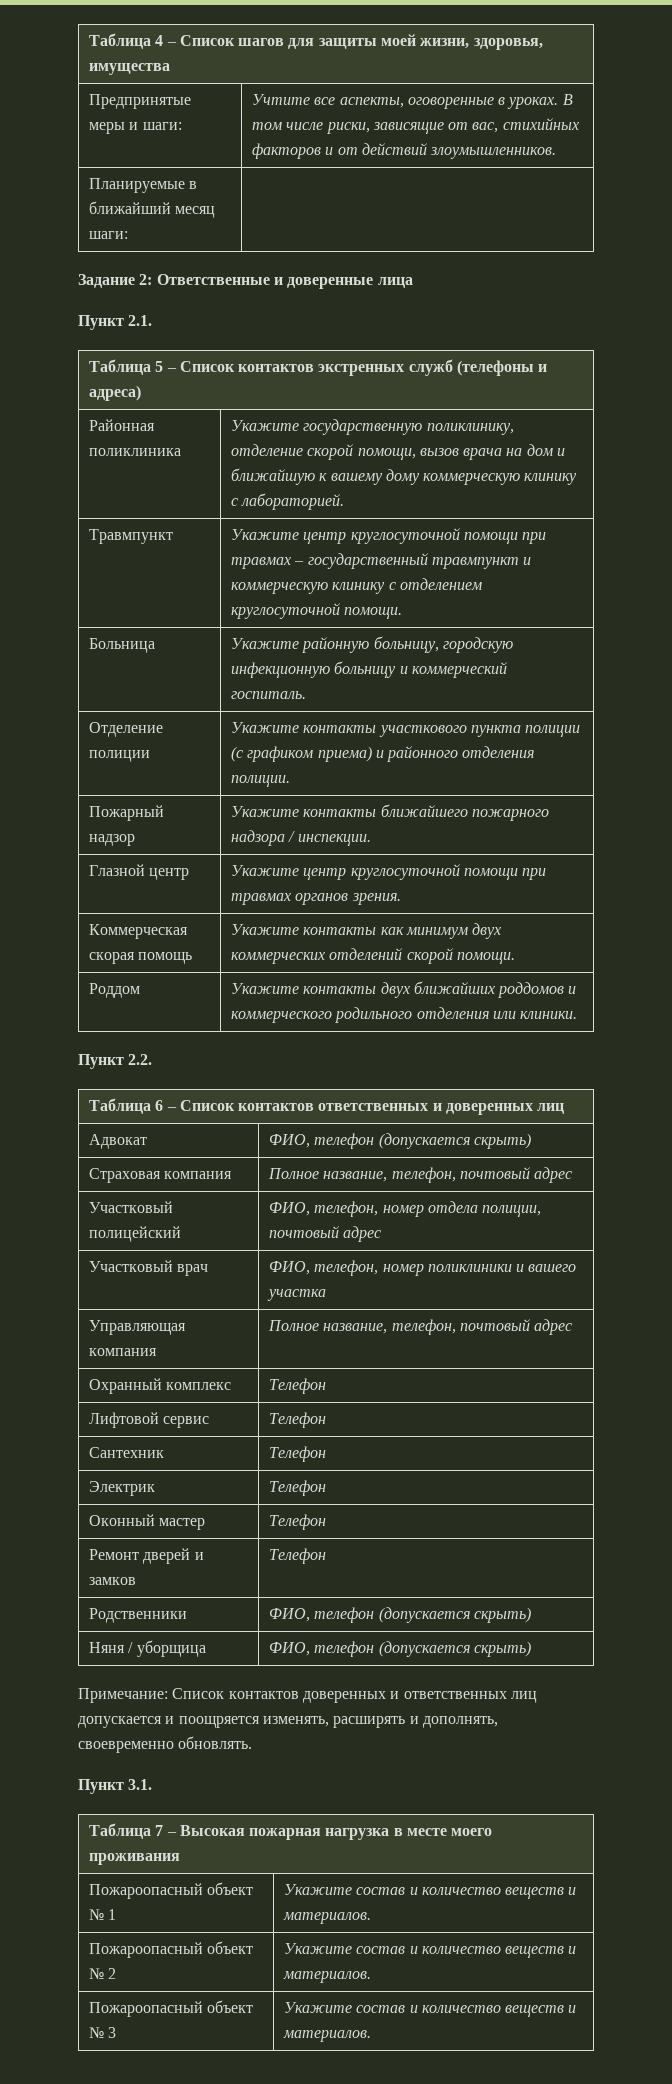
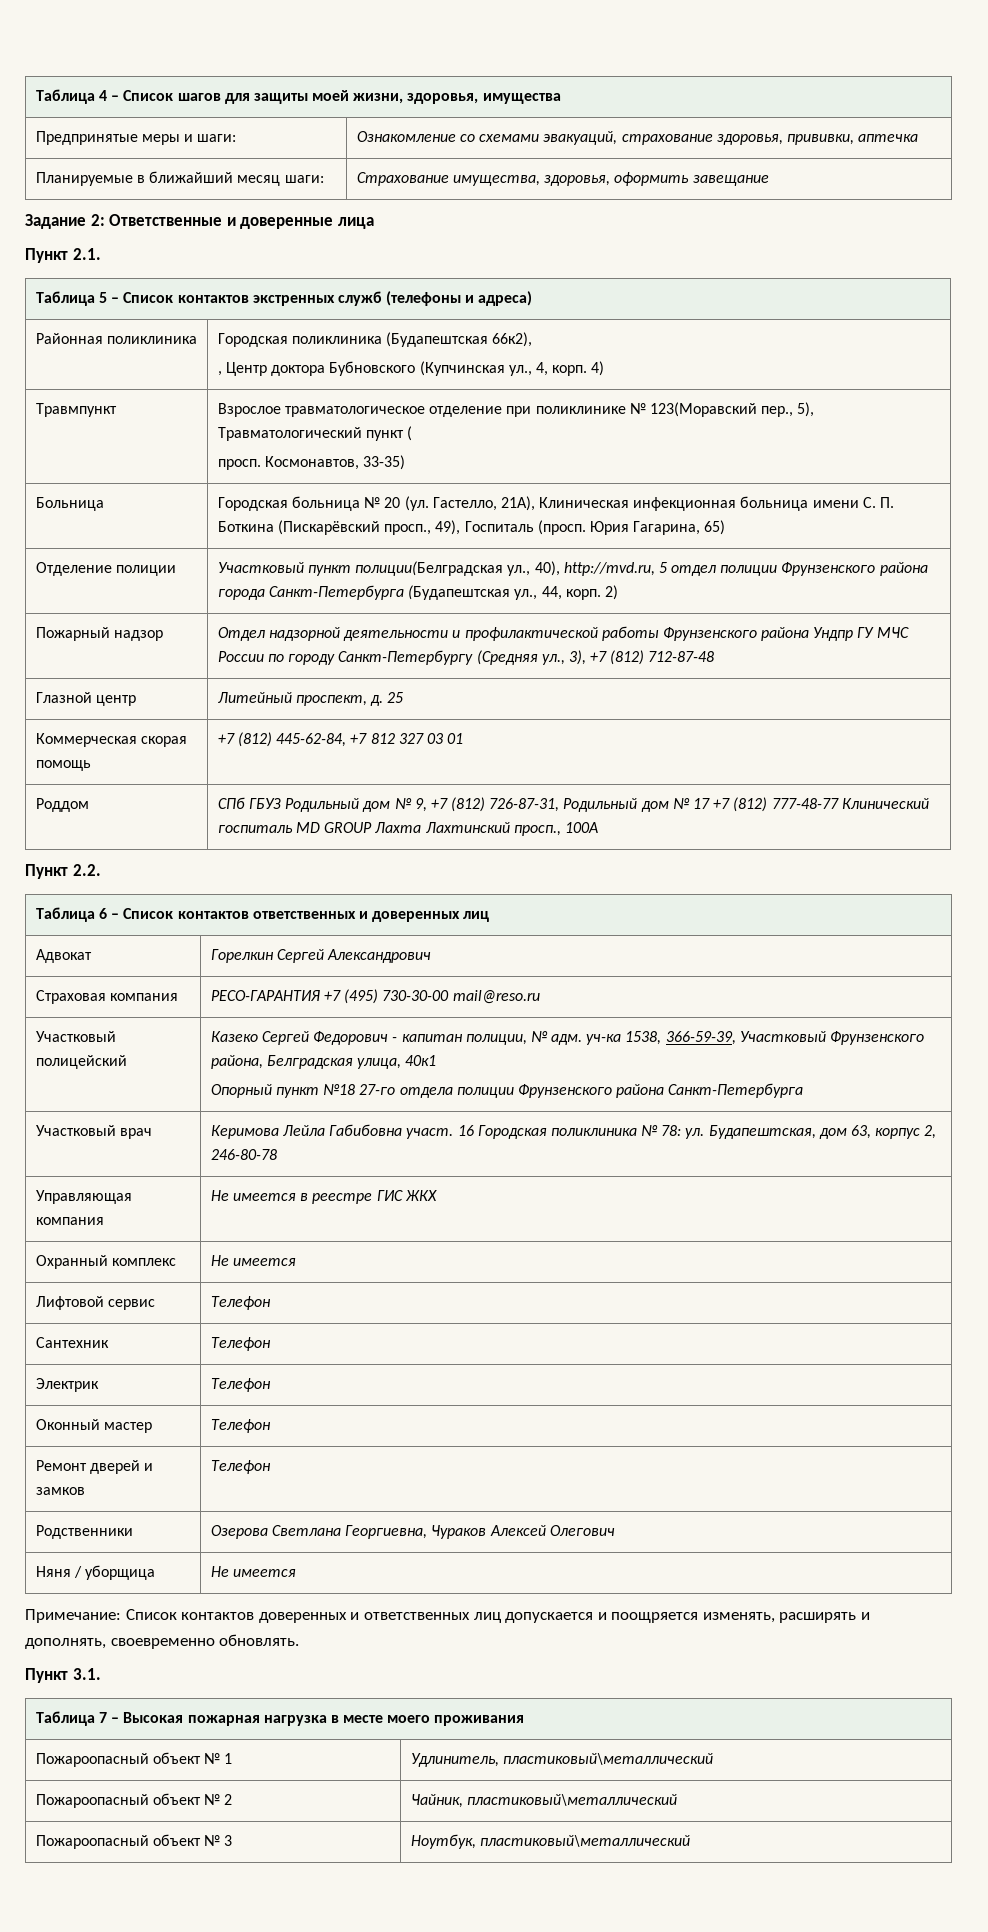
[251,94,573,109] [251,118,579,134] [251,143,557,159] Учтите все аспекты, оговоренные в уроках. В том числе риски, зависящие от вас, стихийных факторов и от действий злоумышленников. -> [356,131,919,145] Ознакомление со схемами эвакуаций, страхование здоровья, прививки, аптечка
(128, 235) none -> [356,172,769,186] Страхование имущества, здоровья, оформить завещание
[230,419,514,435] [230,444,566,460] [230,468,578,485] [230,493,345,510] [88,529,173,544] [230,528,547,544] [230,553,532,569] [230,578,482,594] [230,603,403,619] [88,638,155,653] [230,636,513,653] [230,661,507,678] [230,691,306,699] [88,722,163,737] [88,750,150,762] [230,722,581,737] [230,746,535,762] [230,775,290,787] [88,805,164,821] [88,834,135,846] [230,804,549,821] [230,830,371,846] [88,864,190,880] [230,864,547,880] [230,893,401,905] [88,924,188,939] [88,952,193,964] [230,923,502,939] [230,948,515,964] [88,983,140,998] [230,981,577,998] [230,1007,578,1023] Укажите государственную поликлинику, отделение скорой помощи, вызов врача на дом и ближайшую к вашему дому коммерческую клинику с лабораторией. // Травмпункт | Укажите центр круглосуточной помощи при травмах – государственный травмпункт и коммерческую клинику с отделением круглосуточной помощи. // Больница | Укажите районную больницу, городскую инфекционную больницу и коммерческий госпиталь. // Отделение полиции | Укажите контакты участкового пункта полиции (с графиком приема) и районного отделения полиции. // Пожарный надзор | Укажите контакты ближайшего пожарного надзора / инспекции. // Глазной центр | Укажите центр круглосуточной помощи при травмах органов зрения. // Коммерческая скорая помощь | Укажите контакты как минимум двух коммерческих отделений скорой помощи. // Роддом | Укажите контакты двух ближайших роддомов и коммерческого родильного отделения или клиники. -> [217,332,533,347] [217,361,605,376] [35,403,117,417] [217,402,815,417] [217,426,413,441] [217,455,406,470] [35,497,104,511] [217,496,894,511] [217,520,726,535] [35,562,176,576] [217,561,928,576] [217,585,618,600] [35,627,163,641] [217,626,909,641] [217,650,715,665] [35,692,136,706] [217,692,404,706] [35,733,187,747] [35,760,91,771] [217,732,464,747] [35,798,89,812] [217,797,929,812] [217,822,598,836] Городская поликлиника (Будапештская 66к2), // , Центр доктора Бубновского (Купчинская ул., 4, корп. 4) // Травмпункт | Взрослое травматологическое отделение при поликлинике № 123(Моравский пер., 5), Травматологический пункт ( // просп. Космонавтов, 33-35) // Больница | Городская больница № 20 (ул. Гастелло, 21А), Клиническая инфекционная больница имени С. П. Боткина (Пискарёвский просп., 49), Госпиталь (просп. Юрия Гагарина, 65) // Отделение полиции | Участковый пункт полиции(Белградская ул., 40), http://mvd.ru, 5 отдел полиции Фрунзенского района города Санкт-Петербурга (Будапештская ул., 44, корп. 2) // Пожарный надзор | Отдел надзорной деятельности и профилактической работы Фрунзенского района Ундпр ГУ МЧС России по городу Санкт-Петербургу (Средняя ул., 3), +7 (812) 712-87-48 // Глазной центр | Литейный проспект, д. 25 // Коммерческая скорая помощь | +7 (812) 445-62-84, +7 812 327 03 01 // Роддом | СПб ГБУЗ Родильный дом № 9, +7 (812) 726-87-31, Родильный дом № 17 +7 (812) 777-48-77 Клинический госпиталь MD GROUP Лахта Лахтинский просп., 100А
[268,1133,531,1149] [88,1168,233,1183] [267,1167,573,1183] [88,1201,173,1213] [88,1226,181,1242] [268,1201,542,1217] [268,1226,382,1242] [88,1260,209,1276] [268,1260,577,1276] [266,1289,326,1301] [88,1320,186,1335] [88,1348,157,1356] [267,1319,573,1335] ФИО, телефон (допускается скрыть) // Страховая компания | Полное название, телефон, почтовый адрес // Участковый полицейский | ФИО, телефон, номер отдела полиции, почтовый адрес // Участковый врач | ФИО, телефон, номер поликлиники и вашего участка // Управляющая компания | Полное название, телефон, почтовый адрес -> [210,949,432,963] [35,990,178,1004] [210,989,540,1004] [35,1031,116,1042] [35,1055,127,1069] [210,1031,924,1045] [210,1055,437,1069] [210,1083,804,1098] [35,1125,152,1139] [210,1124,937,1139] [210,1149,277,1160] [35,1190,132,1204] [35,1217,104,1225] [210,1190,437,1204] Горелкин Сергей Александрович // Страховая компания | РЕСО-ГАРАНТИЯ +7 (495) 730-30-00 mail@reso.ru // Участковый полицейский | Казеко Сергей Федорович - капитан полиции, № адм. уч-ка 1538, 366-59-39, Участковый Фрунзенского района, Белградская улица, 40к1 // Опорный пункт №18 27-го отдела полиции Фрунзенского района Санкт-Петербурга // Участковый врач | Керимова Лейла Габибовна участ. 16 Городская поликлиника № 78: ул. Будапештская, дом 63, корпус 2, 246-80-78 // Управляющая компания | Не имеется в реестре ГИС ЖКХ
[268,1378,326,1394] Телефон -> [210,1255,296,1266] Не имеется
[268,1607,531,1623] ФИО, телефон (допускается скрыть) -> [210,1525,615,1539] Озерова Светлана Георгиевна, Чураков Алексей Олегович
[268,1641,531,1657] ФИО, телефон (допускается скрыть) -> [210,1566,296,1577] Не имеется
[283,1884,577,1899] [282,1912,371,1924] [88,1941,254,1958] [88,1968,117,1979] [283,1943,577,1958] [282,1971,371,1983] [88,2000,254,2017] [88,2027,117,2038] [283,2002,577,2017] [282,2030,371,2042] Укажите состав и количество веществ и материалов. // Пожароопасный объект № 2 | Укажите состав и количество веществ и материалов. // Пожароопасный объект № 3 | Укажите состав и количество веществ и материалов. -> [410,1753,713,1767] [35,1793,233,1808] [410,1794,677,1808] [35,1834,233,1849] [410,1834,690,1849] Удлинитель, пластиковый\металлический // Пожароопасный объект № 2 | Чайник, пластиковый\металлический // Пожароопасный объект № 3 | Ноутбук, пластиковый\металлический

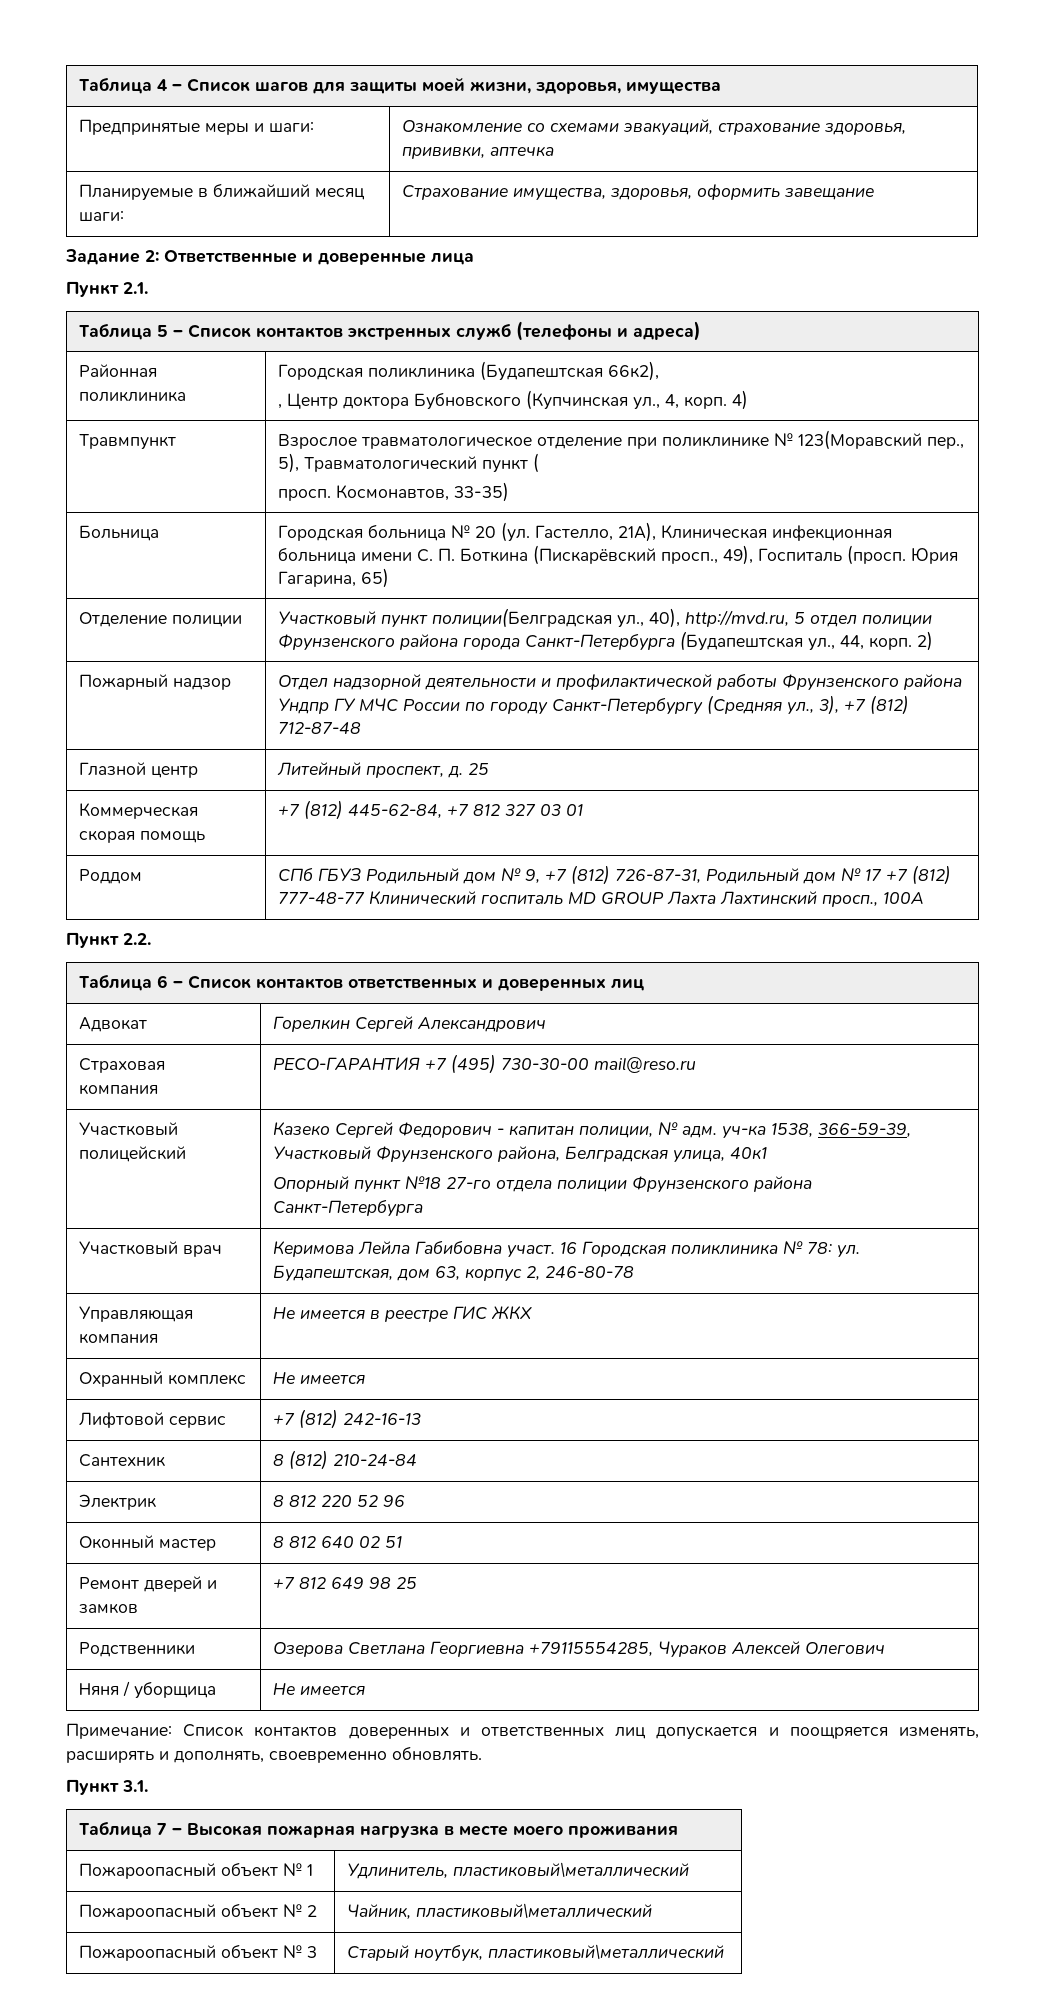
[210,1296,271,1310] [35,1337,109,1348] [210,1337,271,1351] [35,1378,99,1392] [210,1378,271,1392] [35,1419,152,1433] [210,1419,271,1433] Телефон // Сантехник | Телефон // Электрик | Телефон // Оконный мастер | Телефон -> [273,1409,422,1429] [79,1454,167,1467] [273,1450,418,1470] [79,1494,158,1510] [273,1495,406,1507] [79,1535,217,1551] [273,1536,403,1548] +7 (812) 242-16-13 // Сантехник | 8 (812) 210-24-84 // Электрик | 8 812 220 52 96 // Оконный мастер | 8 812 640 02 51
[210,1460,271,1474] Телефон -> [273,1577,418,1589] +7 812 649 98 25
[345,1525,428,1539] Георгиевна, -> [430,1641,654,1657] Георгиевна +79115554285,
[410,1834,476,1849] Ноутбук, -> [347,1944,484,1962] Старый ноутбук,

